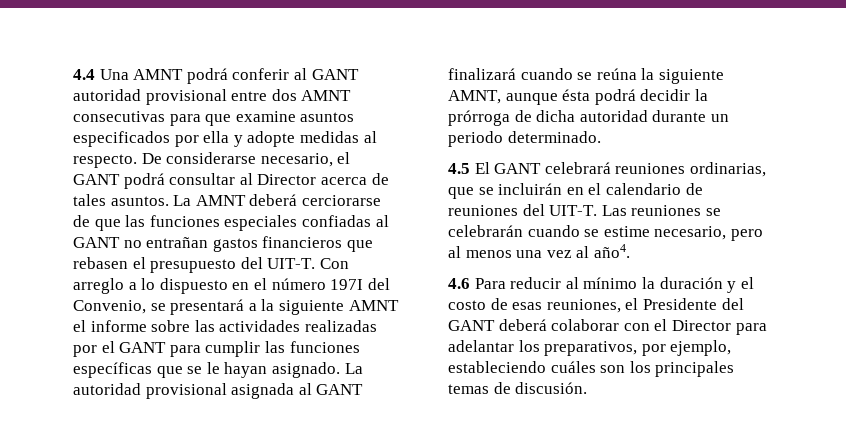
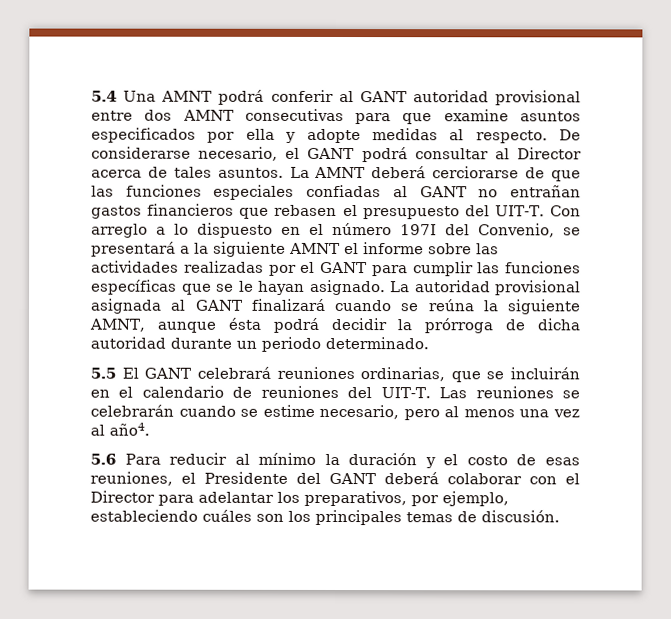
[73,69,95,80] 4.4 -> [91,90,117,102] 5.4
[448,163,470,174] 4.5 -> [90,367,116,379] 5.5
[448,278,470,289] 4.6 -> [90,453,116,465] 5.6

